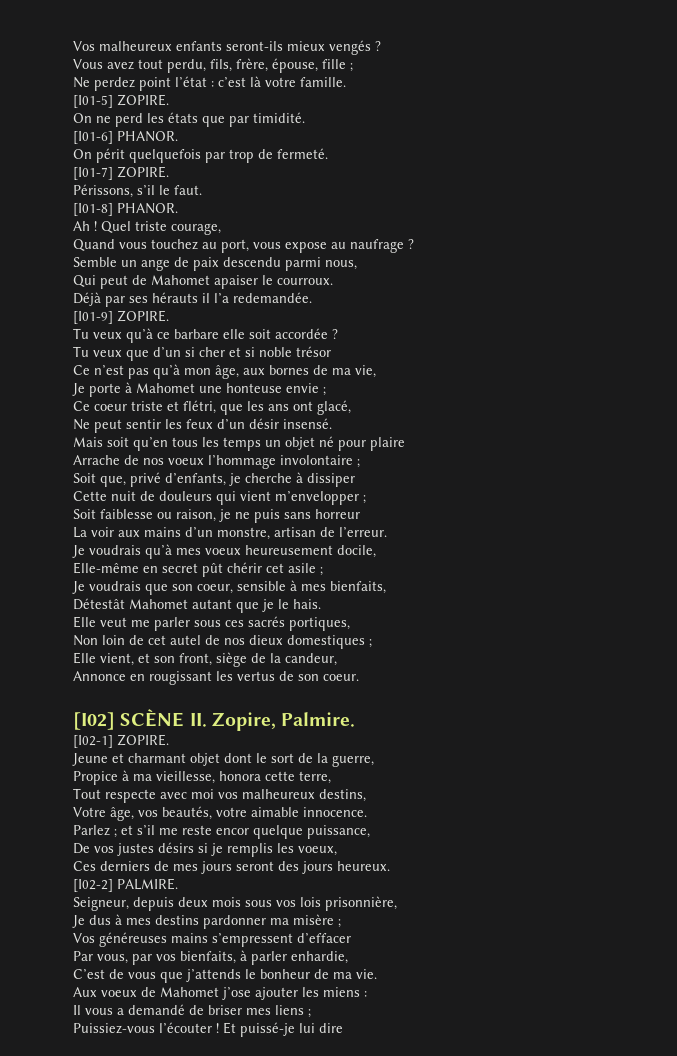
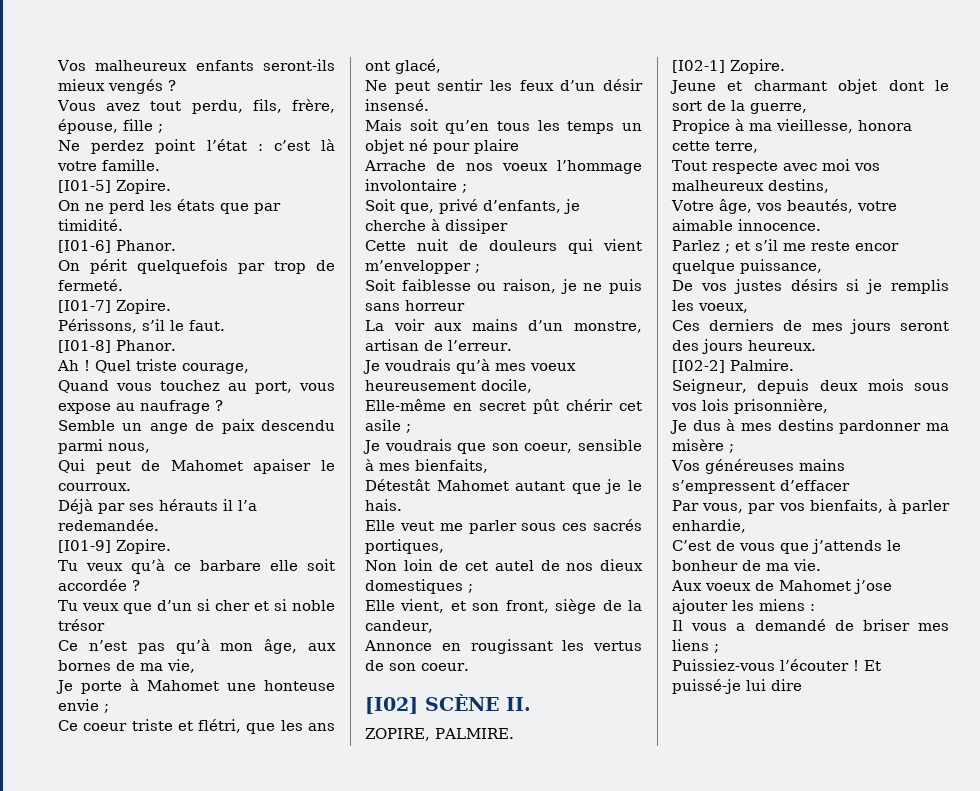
[117,94,169,106] ZOPIRE. -> [116,179,171,194] Zopire.
[117,131,178,142] PHANOR. -> [116,240,176,251] Phanor.
[117,166,169,178] ZOPIRE. -> [116,299,171,314] Zopire.
[117,203,178,214] PHANOR. -> [116,340,176,351] Phanor.
[117,310,169,322] ZOPIRE. -> [116,539,171,554] Zopire.
[211,712,356,731] Zopire, Palmire. -> [365,728,514,741] // ZOPIRE, PALMIRE.
[117,734,169,746] ZOPIRE. -> [730,59,785,74] Zopire.
[117,878,178,890] PALMIRE. -> [730,359,794,371] Palmire.

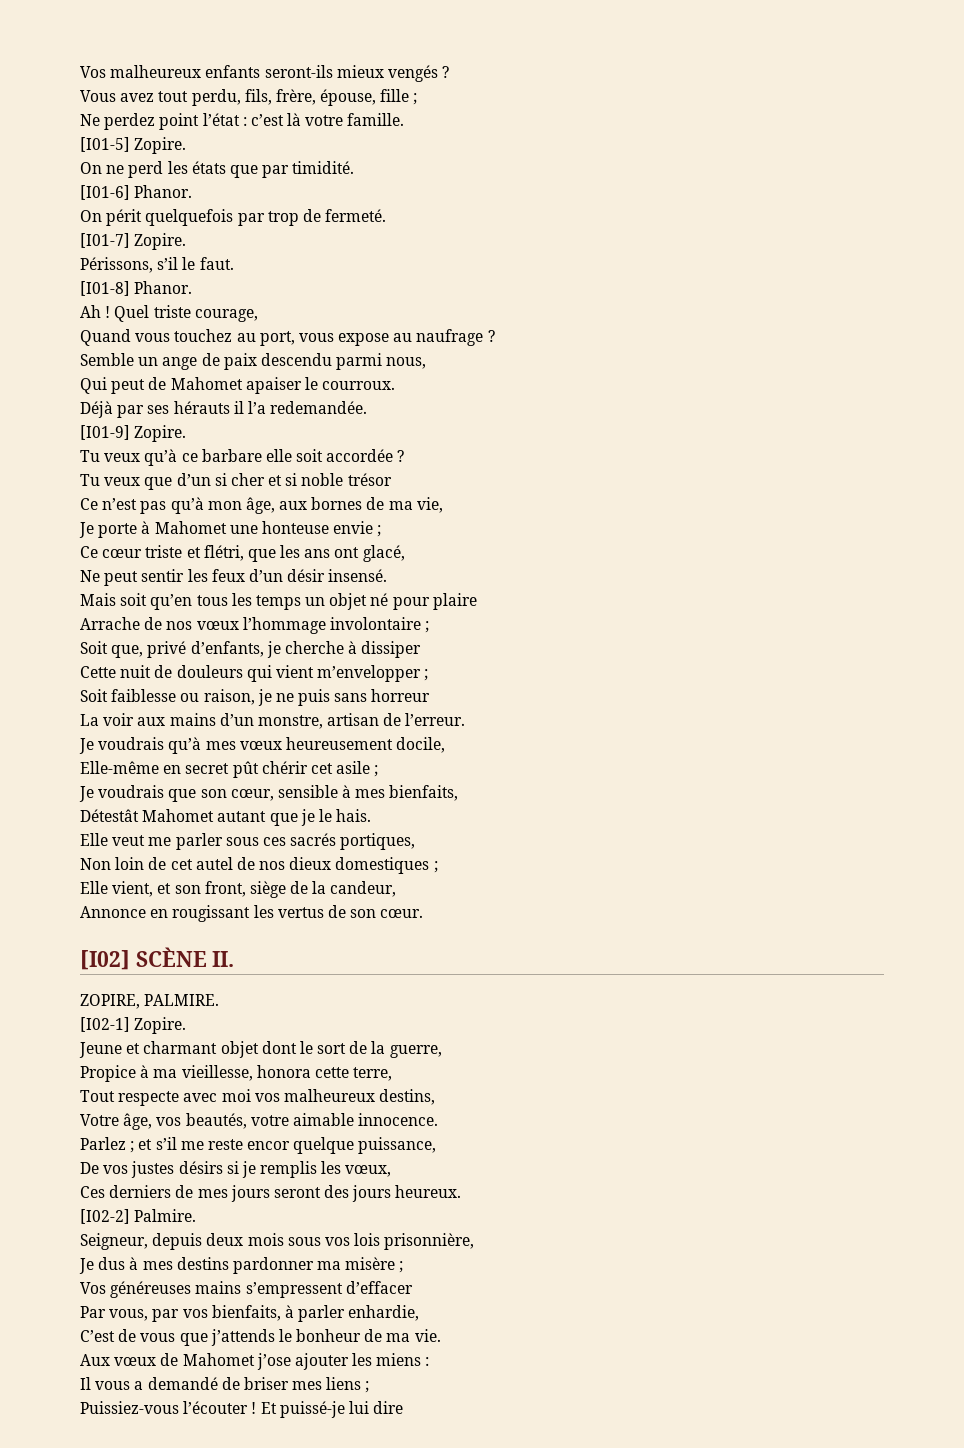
[83,723,128,731] coeur -> [102,549,143,558] cœur
[501,163,548,171] voeux -> [196,621,239,630] vœux
[530,363,576,371] voeux -> [239,741,282,750] vœux
[524,443,573,453] coeur, -> [230,789,274,801] cœur,
[421,663,469,671] coeur. -> [380,909,424,918] cœur.
[698,303,748,313] voeux, -> [345,1165,392,1177] vœux,
[705,583,751,591] voeux -> [114,1357,157,1366] vœux

